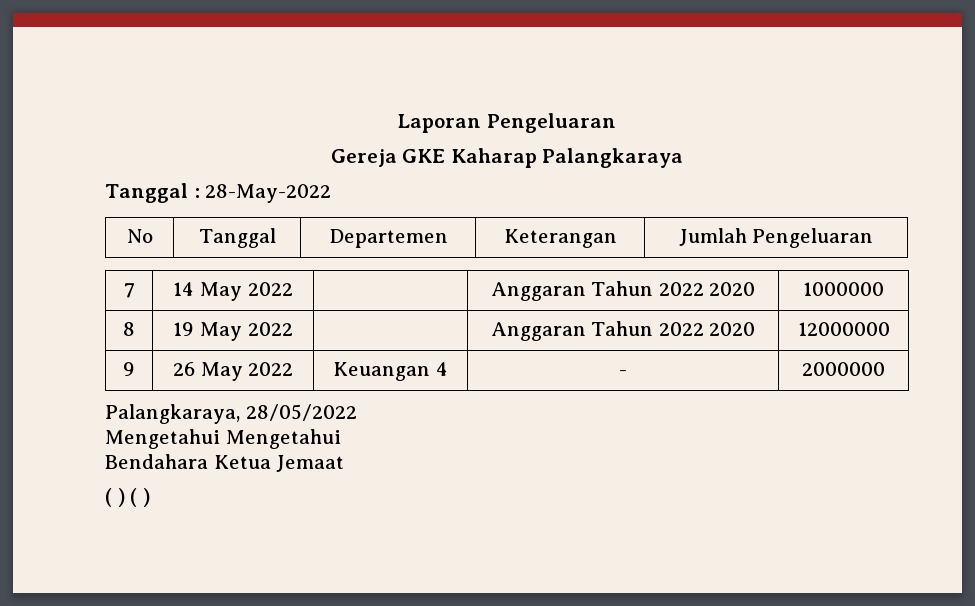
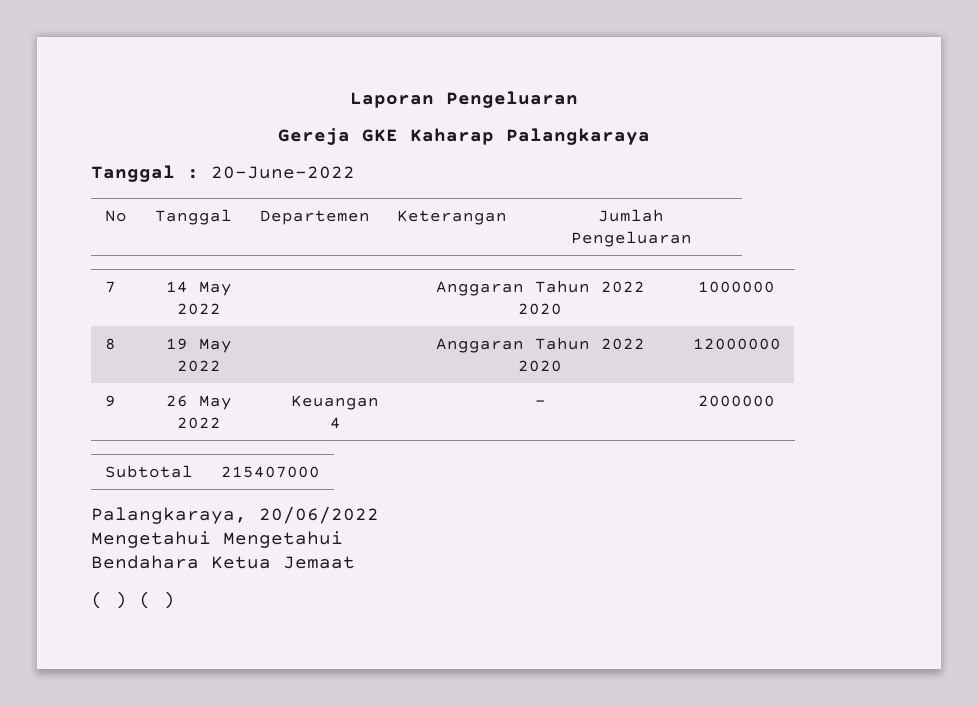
[205,184,332,203] 28-May-2022 -> [211,166,355,179] 20-June-2022
(885, 369) none -> [105,465,193,478] [220,466,320,478] // Subtotal | 215407000
[245,404,357,421] 28/05/2022 -> [259,506,379,524] 20/06/2022

